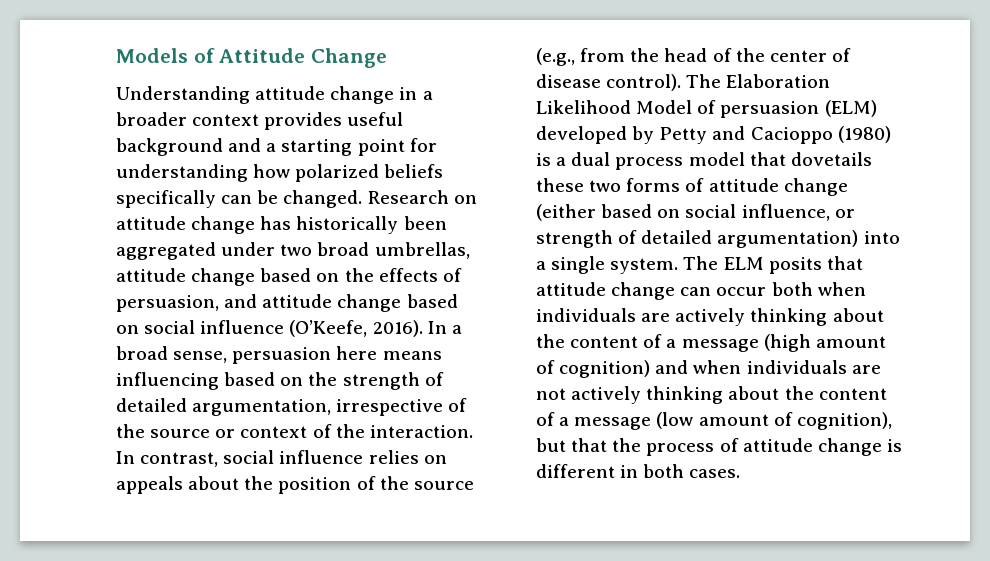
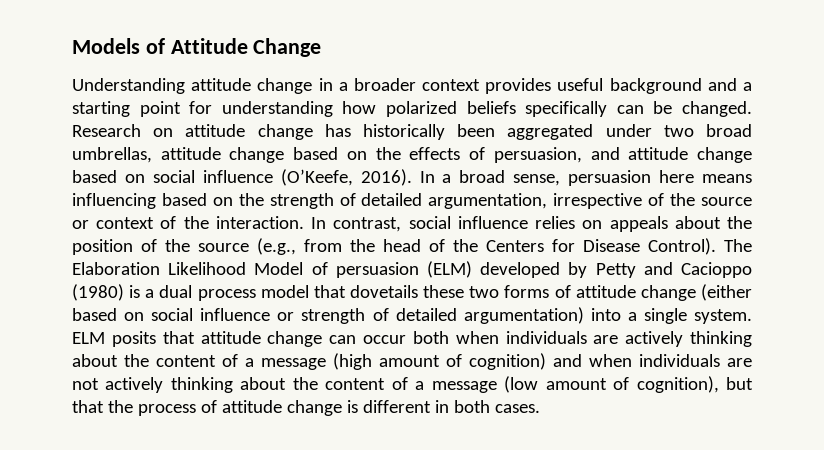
[769,48,851,62] [536,74,682,91] center of disease control). -> [486,238,716,255] Centers for Disease Control).
[741,204,830,221] influence, -> [200,308,271,321] influence
[683,256,719,270] The -> (752, 316) none

